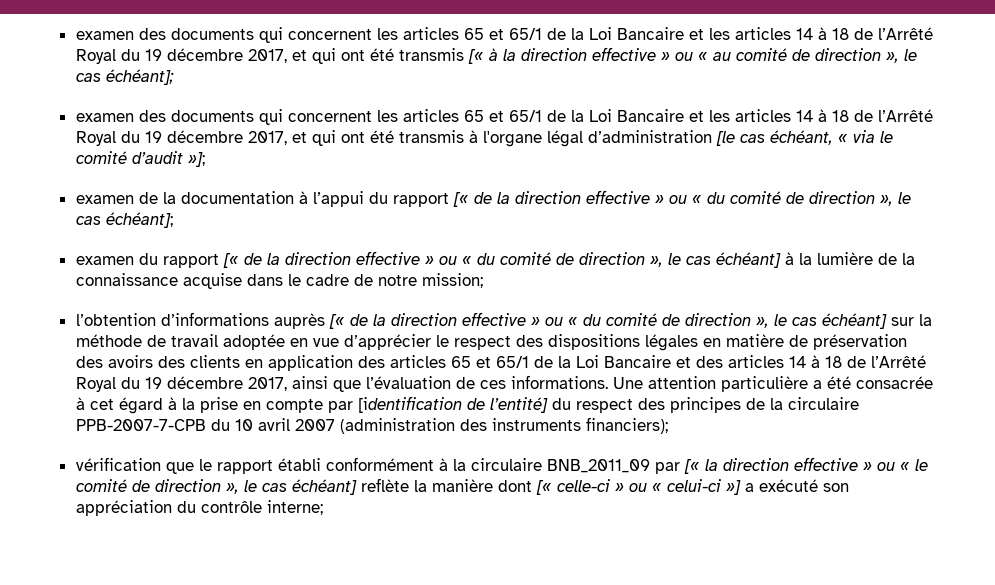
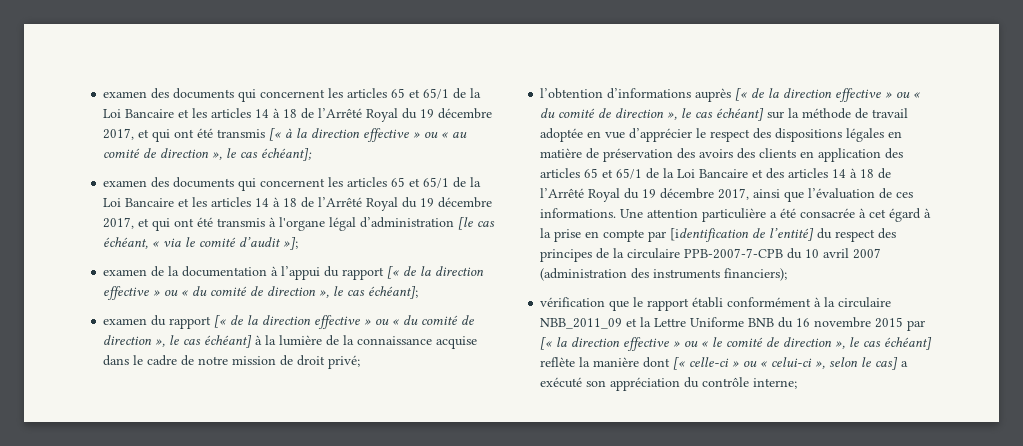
[421,273,483,288] mission; -> [232,355,361,369] mission de droit privé;
[546,459,650,473] BNB_2011_09 -> [540,317,904,329] NBB_2011_09 et la Lettre Uniforme BNB du 16 novembre 2015
[725,480,741,495] »] -> [815,357,899,370] », selon le cas]

